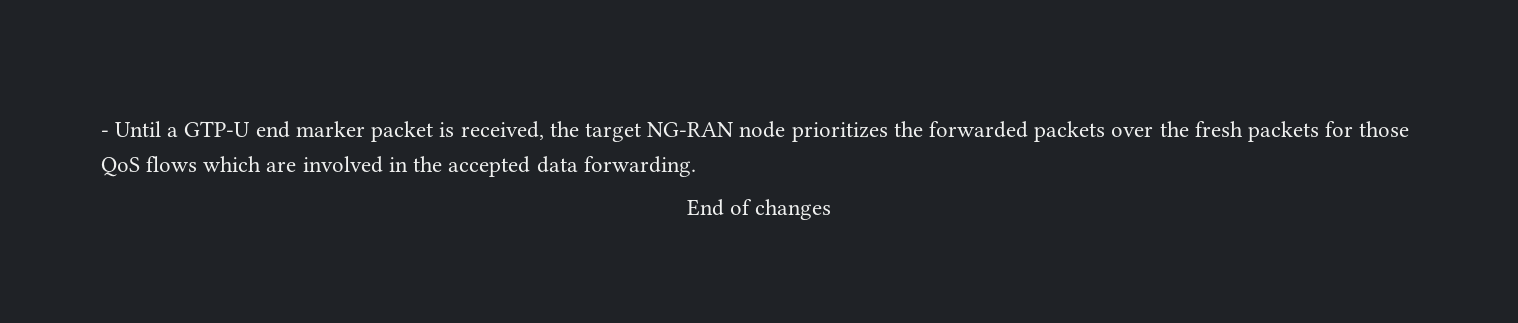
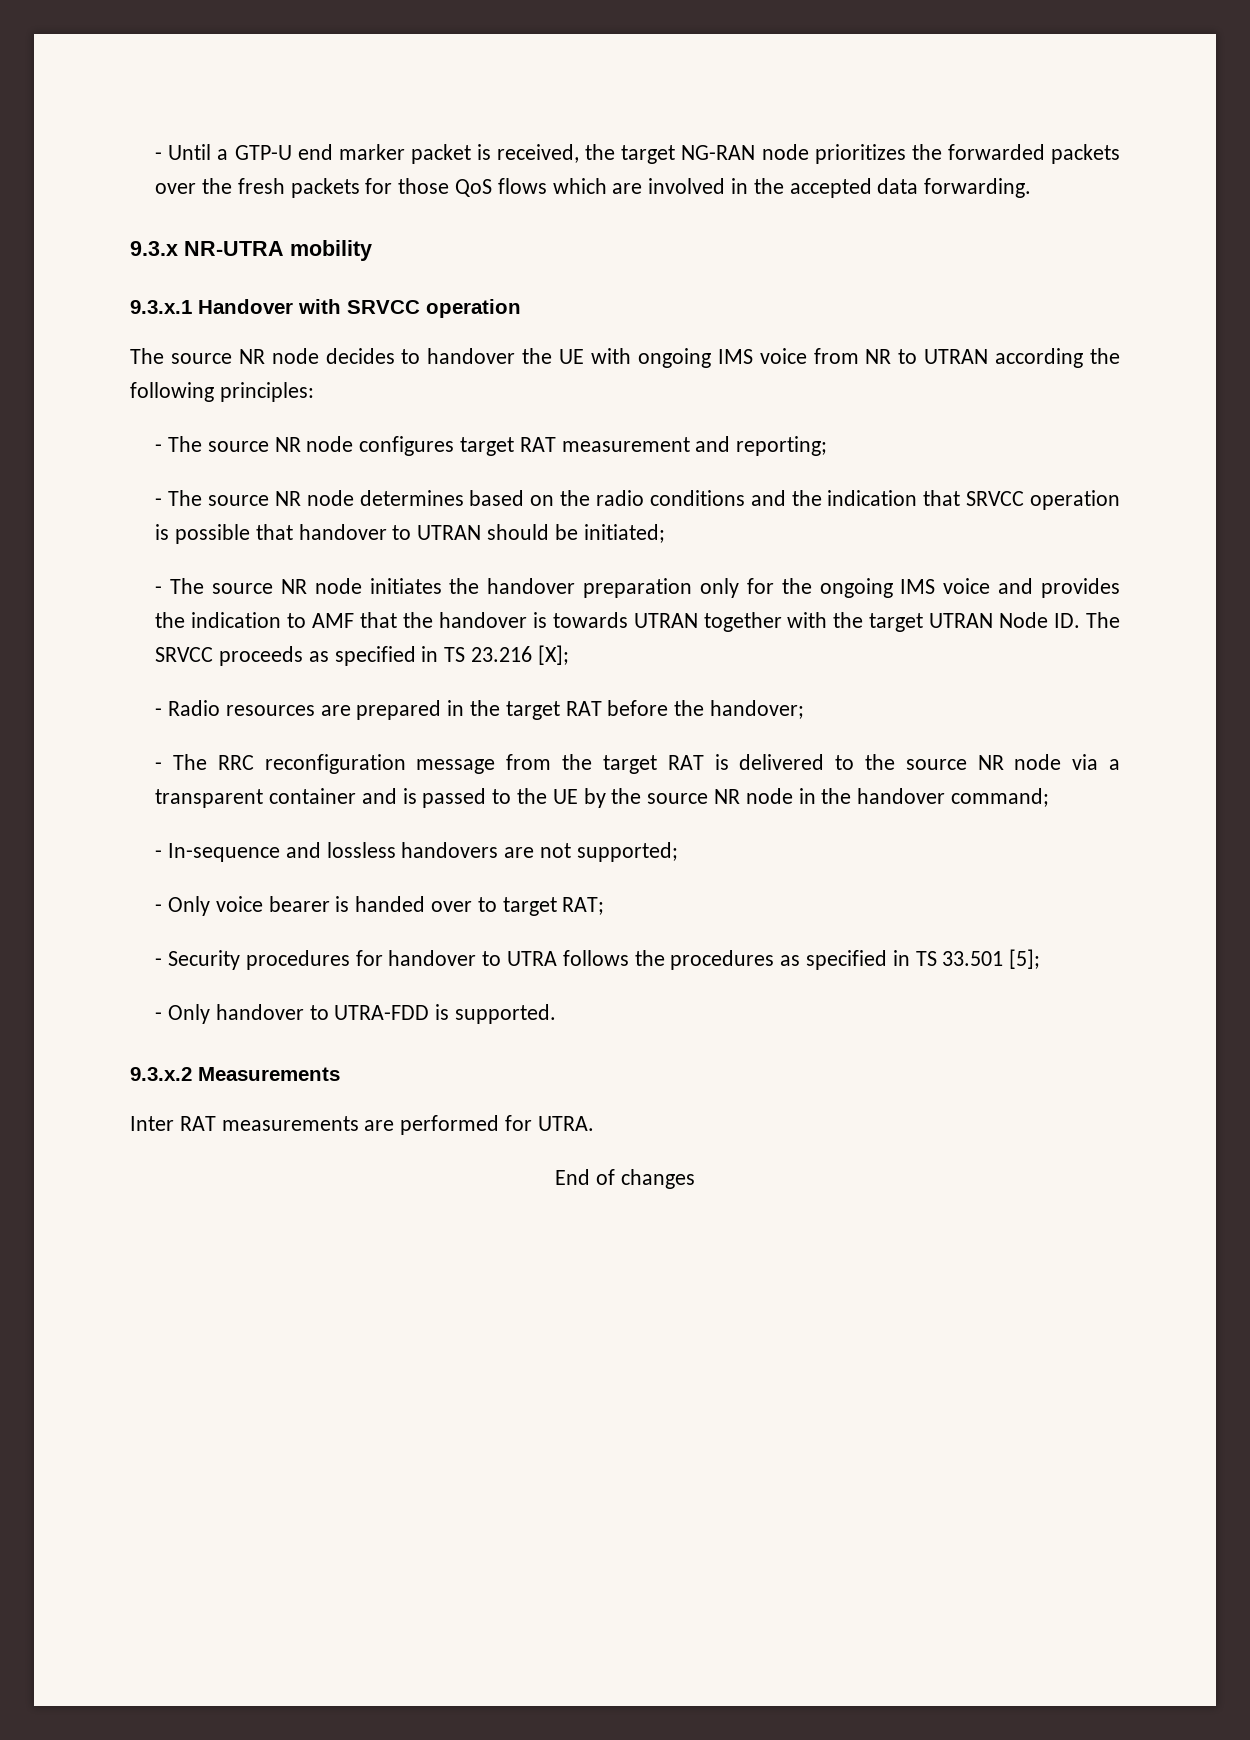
(696, 166) none -> [130,240,372,261] [130,299,521,318] [130,348,1121,368] [130,382,314,402] [155,436,828,456] [155,490,1120,510] [155,524,665,544] [155,578,1120,598] [155,612,1120,632] [155,645,569,666] [155,700,805,720] [155,754,1121,774] [155,788,1050,808] [155,842,678,862] [155,896,605,916] [155,949,1041,970] [155,1004,557,1024] [130,1067,340,1081] [130,1115,594,1135] // 9.3.x NR-UTRA mobility // 9.3.x.1 Handover with SRVCC operation // The source NR node decides to handover the UE with ongoing IMS voice from NR to UTRAN according the following principles: // - The source NR node configures target RAT measurement and reporting; // - The source NR node determines based on the radio conditions and the indication that SRVCC operation is possible that handover to UTRAN should be initiated; // - The source NR node initiates the handover preparation only for the ongoing IMS voice and provides the indication to AMF that the handover is towards UTRAN together with the target UTRAN Node ID. The SRVCC proceeds as specified in TS 23.216 [X]; // - Radio resources are prepared in the target RAT before the handover; // - The RRC reconfiguration message from the target RAT is delivered to the source NR node via a transparent container and is passed to the UE by the source NR node in the handover command; // - In-sequence and lossless handovers are not supported; // - Only voice bearer is handed over to target RAT; // - Security procedures for handover to UTRA follows the procedures as specified in TS 33.501 [5]; // - Only handover to UTRA-FDD is supported. // 9.3.x.2 Measurements // Inter RAT measurements are performed for UTRA.

